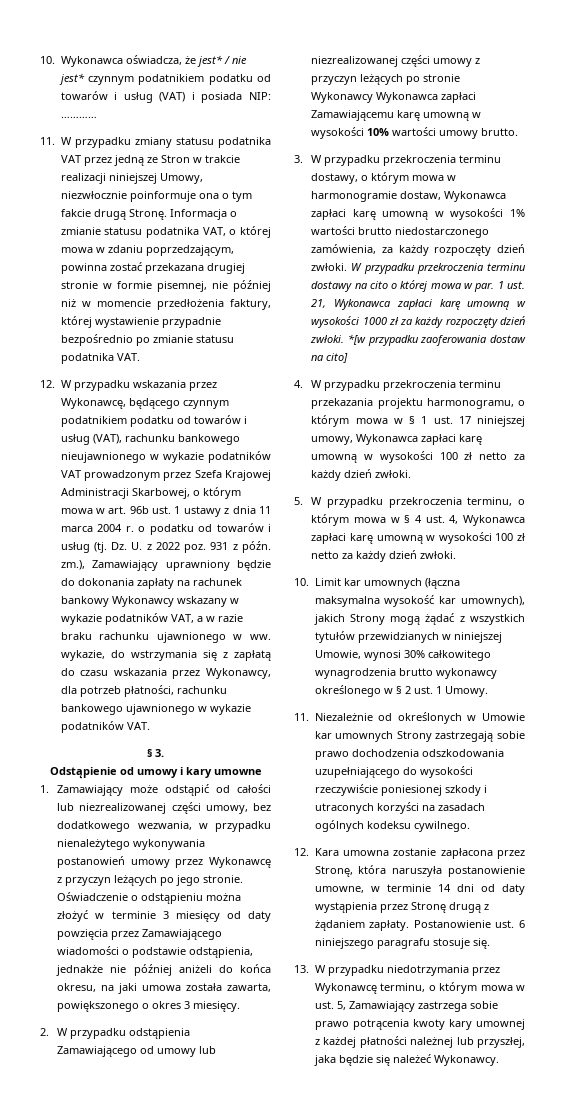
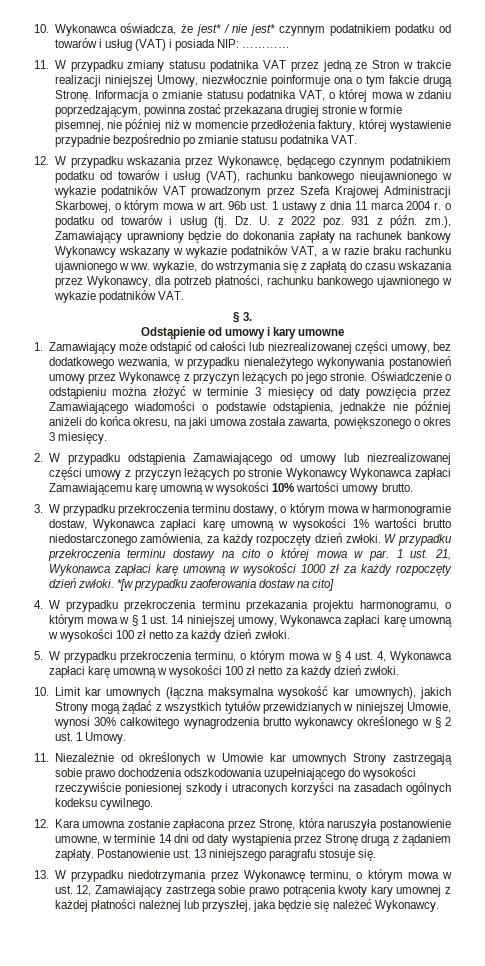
[458,416,471,424] 17 -> [171,615,185,624] 14
[519,920,525,928] 6 -> [194,849,207,858] 13
[336,1001,346,1010] 5, -> [76,885,92,896] 12,

